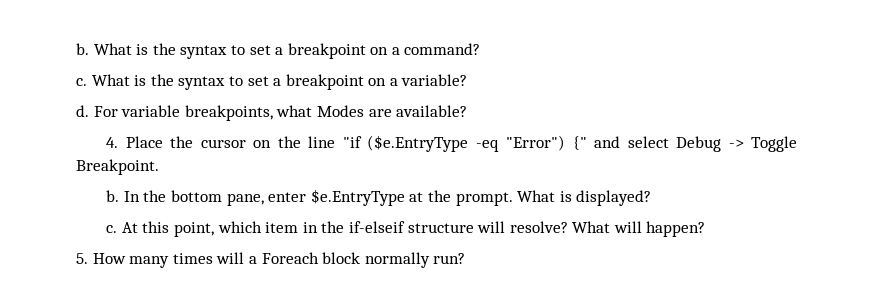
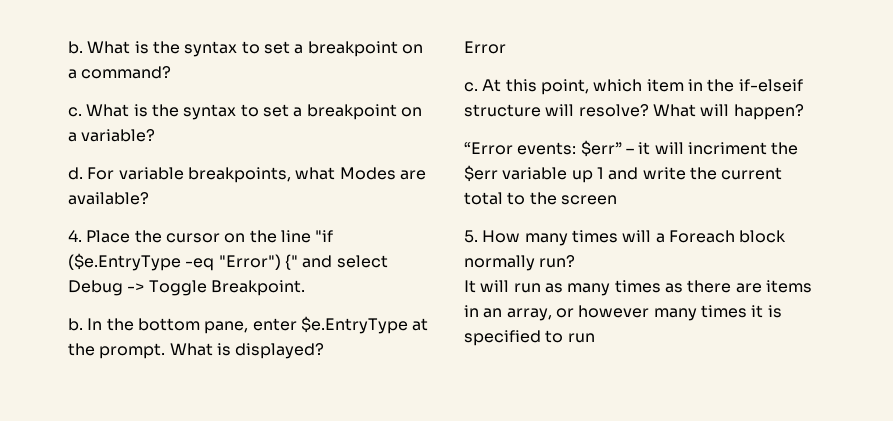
(652, 198) none -> [464,41,506,54] // Error
(706, 229) none -> [464,140,799,157] [464,165,783,183] [464,192,617,205] // “Error events: $err” – it will incriment the $err variable up 1 and write the current total to the screen
(466, 258) none -> [464,280,812,296] [464,305,782,321] [464,330,595,346] // It will run as many times as there are items in an array, or however many times it is specified to run

